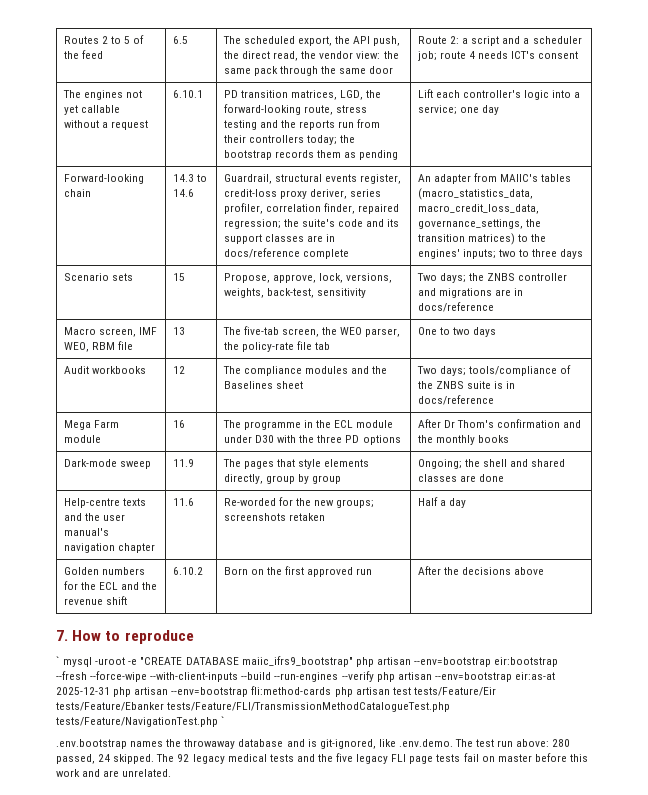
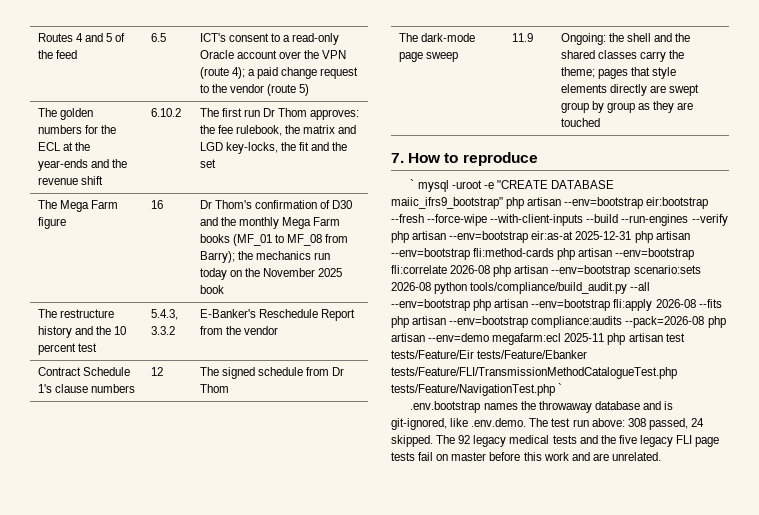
[102,36,122,44] 2 to -> [75,33,104,42] 4 and
[222,36,401,46] [223,51,399,61] [223,66,394,76] [417,36,582,46] [417,51,579,61] [62,90,143,100] [63,105,121,115] [63,120,149,130] [172,90,203,98] [223,90,382,100] [223,104,368,115] [223,119,381,130] [223,135,356,145] [223,150,399,160] [417,89,581,100] [417,105,500,115] [63,174,144,184] [63,189,91,197] [172,174,208,182] [172,189,194,197] [223,174,402,184] [223,189,382,199] [223,203,400,214] [223,219,400,229] [223,234,336,244] [223,248,350,259] [417,173,572,184] [417,188,533,200] [417,204,539,214] [417,219,542,229] [417,233,547,245] [417,249,584,259] [63,273,134,281] [172,273,185,281] [223,273,393,283] [223,288,367,298] [416,273,568,283] [417,288,524,298] [417,302,494,312] [63,327,158,337] [63,341,134,352] [172,327,185,335] [222,326,401,337] [223,341,331,352] [417,327,497,337] [63,366,147,374] [172,366,185,374] [222,366,388,376] [223,381,304,389] [416,365,572,376] [417,381,516,389] [417,395,494,405] [63,420,120,430] [63,435,101,443] [172,420,185,428] [222,420,394,430] [223,435,401,445] [417,419,582,428] [417,435,510,445] [63,459,152,469] [172,459,194,467] [222,459,370,469] [223,474,342,484] [417,459,566,469] [417,474,505,482] [63,498,147,508] [63,513,126,521] [63,528,109,536] [63,543,156,553] [172,498,194,506] [223,497,375,508] [223,513,326,521] [417,497,467,508] [63,567,99,575] The scheduled export, the API push, the direct read, the vendor view: the same pack through the same door | Route 2: a script and a scheduler job; route 4 needs ICT's consent // The engines not yet callable without a request | 6.10.1 | PD transition matrices, LGD, the forward-looking route, stress testing and the reports run from their controllers today; the bootstrap records them as pending | Lift each controller's logic into a service; one day // Forward-looking chain | 14.3 to 14.6 | Guardrail, structural events register, credit-loss proxy deriver, series profiler, correlation finder, repaired regression; the suite's code and its support classes are in docs/reference complete | An adapter from MAIIC's tables (macro_statistics_data, macro_credit_loss_data, governance_settings, the transition matrices) to the engines' inputs; two to three days // Scenario sets | 15 | Propose, approve, lock, versions, weights, back-test, sensitivity | Two days; the ZNBS controller and migrations are in docs/reference // Macro screen, IMF WEO, RBM file | 13 | The five-tab screen, the WEO parser, the policy-rate file tab | One to two days // Audit workbooks | 12 | The compliance modules and the Baselines sheet | Two days; tools/compliance of the ZNBS suite is in docs/reference // Mega Farm module | 16 | The programme in the ECL module under D30 with the three PD options | After Dr Thom's confirmation and the monthly books // Dark-mode sweep | 11.9 | The pages that style elements directly, group by group | Ongoing; the shell and shared classes are done // Help-centre texts and the user manual's navigation chapter | 11.6 | Re-worded for the new groups; screenshots retaken | Half a day // Golden -> [199,33,340,45] [199,50,347,59] [199,67,359,79] [199,84,310,96] [37,108,93,120] ICT's consent to a read-only Oracle account over the VPN (route 4); a paid change request to the vendor (route 5) // The golden
(119, 586) none -> [62,142,91,151] [37,159,88,171] at the year-ends
[223,566,373,577] [417,566,545,575] Born on the first approved run | After the decisions above -> [199,108,360,120] [199,125,357,136] [199,142,348,154] [199,159,216,168] [37,200,119,212] [37,217,66,229] [150,200,163,209] [199,200,353,209] [199,217,341,229] [199,234,349,246] [199,251,331,263] [199,268,343,280] [199,285,224,294] [37,309,114,318] [37,326,127,338] [37,343,97,355] [150,309,178,320] [150,326,175,335] [199,309,356,321] [199,326,279,335] [37,367,130,376] [37,384,136,393] [150,367,163,376] [199,367,345,379] [199,384,229,393] [398,33,475,42] [398,52,458,62] [511,33,533,42] [560,33,691,45] [560,50,685,62] [560,67,677,79] [560,84,700,96] [560,101,694,113] [560,118,600,127] The first run Dr Thom approves: the fee rulebook, the matrix and LGD key-locks, the fit and the set // The Mega Farm figure | 16 | Dr Thom's confirmation of D30 and the monthly Mega Farm books (MF_01 to MF_08 from Barry); the mechanics run today on the November 2025 book // The restructure history and the 10 percent test | 5.4.3, 3.3.2 | E-Banker's Reschedule Report from the vendor // Contract Schedule 1's clause numbers | 12 | The signed schedule from Dr Thom // The dark-mode page sweep | 11.9 | Ongoing: the shell and the shared classes carry the theme; pages that style elements directly are swept group by group as they are touched
(390, 691) none -> [615,248,695,260] [391,265,701,277] [391,282,651,294] [391,299,722,311] [391,316,726,328] [391,333,663,345] --env=bootstrap fli:correlate 2026-08 php artisan --env=bootstrap scenario:sets 2026-08 python tools/compliance/build_audit.py --all --env=bootstrap php artisan --env=bootstrap fli:apply 2026-08 --fits php artisan --env=bootstrap compliance:audits --pack=2026-08 php artisan --env=demo megafarm:ecl 2025-11 php artisan
[552,739,571,747] 280 -> [627,418,646,427] 308

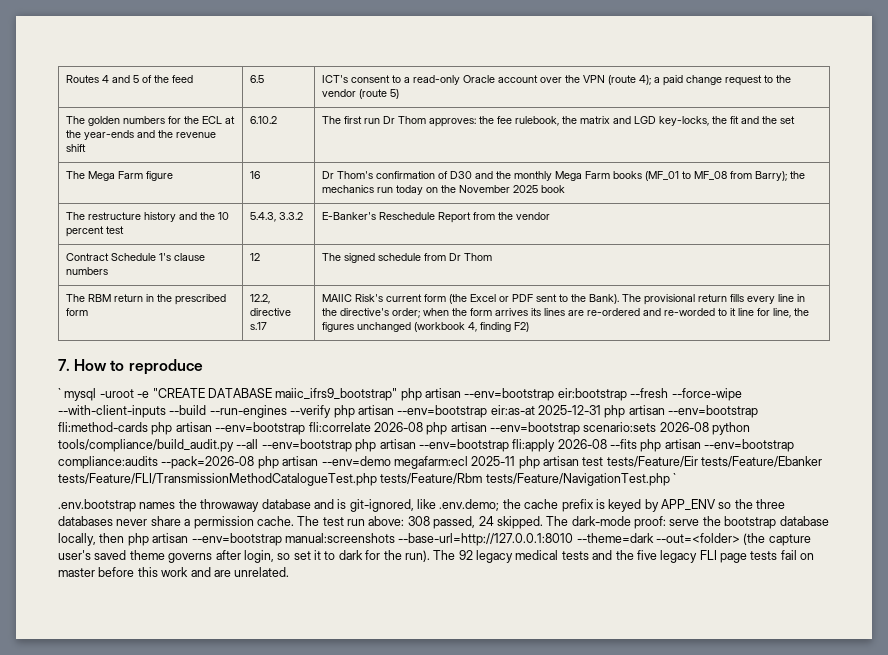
[420,33,475,42] [398,52,458,62] [511,33,533,42] [560,33,691,45] [560,50,685,62] [560,67,677,79] [560,84,700,96] [560,101,694,113] [560,118,600,127] dark-mode page sweep | 11.9 | Ongoing: the shell and the shared classes carry the theme; pages that style elements directly are swept group by group as they are touched -> [87,294,226,305] [65,308,88,316] [249,294,270,304] [249,308,291,316] [249,322,267,330] [321,294,805,305] [321,308,809,318] [321,322,529,332] RBM return in the prescribed form | 12.2, directive s.17 | MAIIC Risk's current form (the Excel or PDF sent to the Bank). The provisional return fills every line in the directive's order; when the form arrives its lines are re-ordered and re-worded to it line for line, the figures unchanged (workbook 4, finding F2)
(677, 373) none -> [380,473,483,484] tests/Feature/Rbm
[471,418,527,427] .env.demo. -> [439,499,786,512] [58,516,294,529] .env.demo; the cache prefix is keyed by APP_ENV so the three databases never share a permission cache.
(456, 439) none -> [571,516,829,529] [58,533,811,546] [58,550,456,563] dark-mode proof: serve the bootstrap database locally, then php artisan --env=bootstrap manual:screenshots --base-url=http://127.0.0.1:8010 --theme=dark --out=<folder> (the capture user's saved theme governs after login, so set it to dark for the run). The

